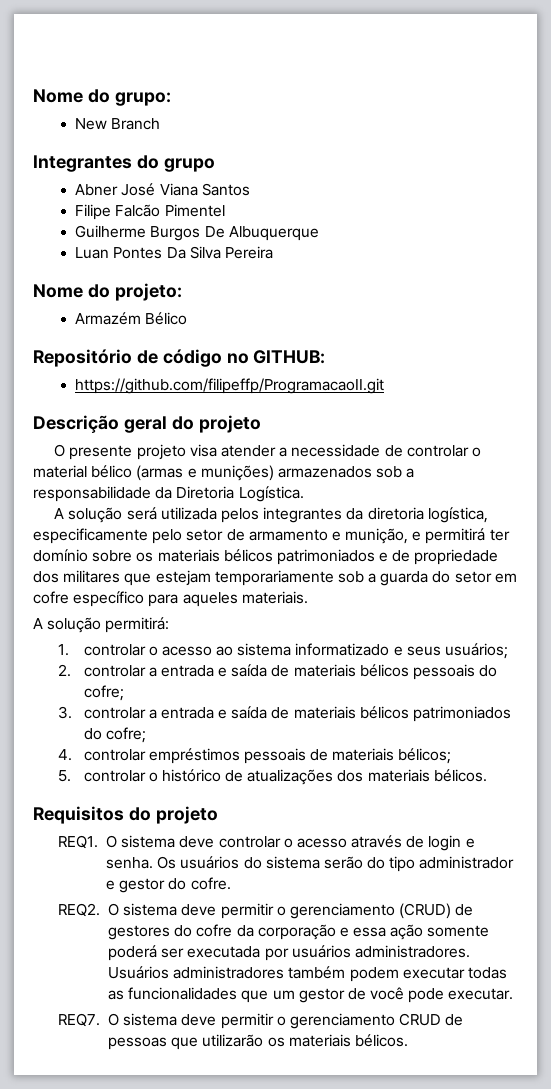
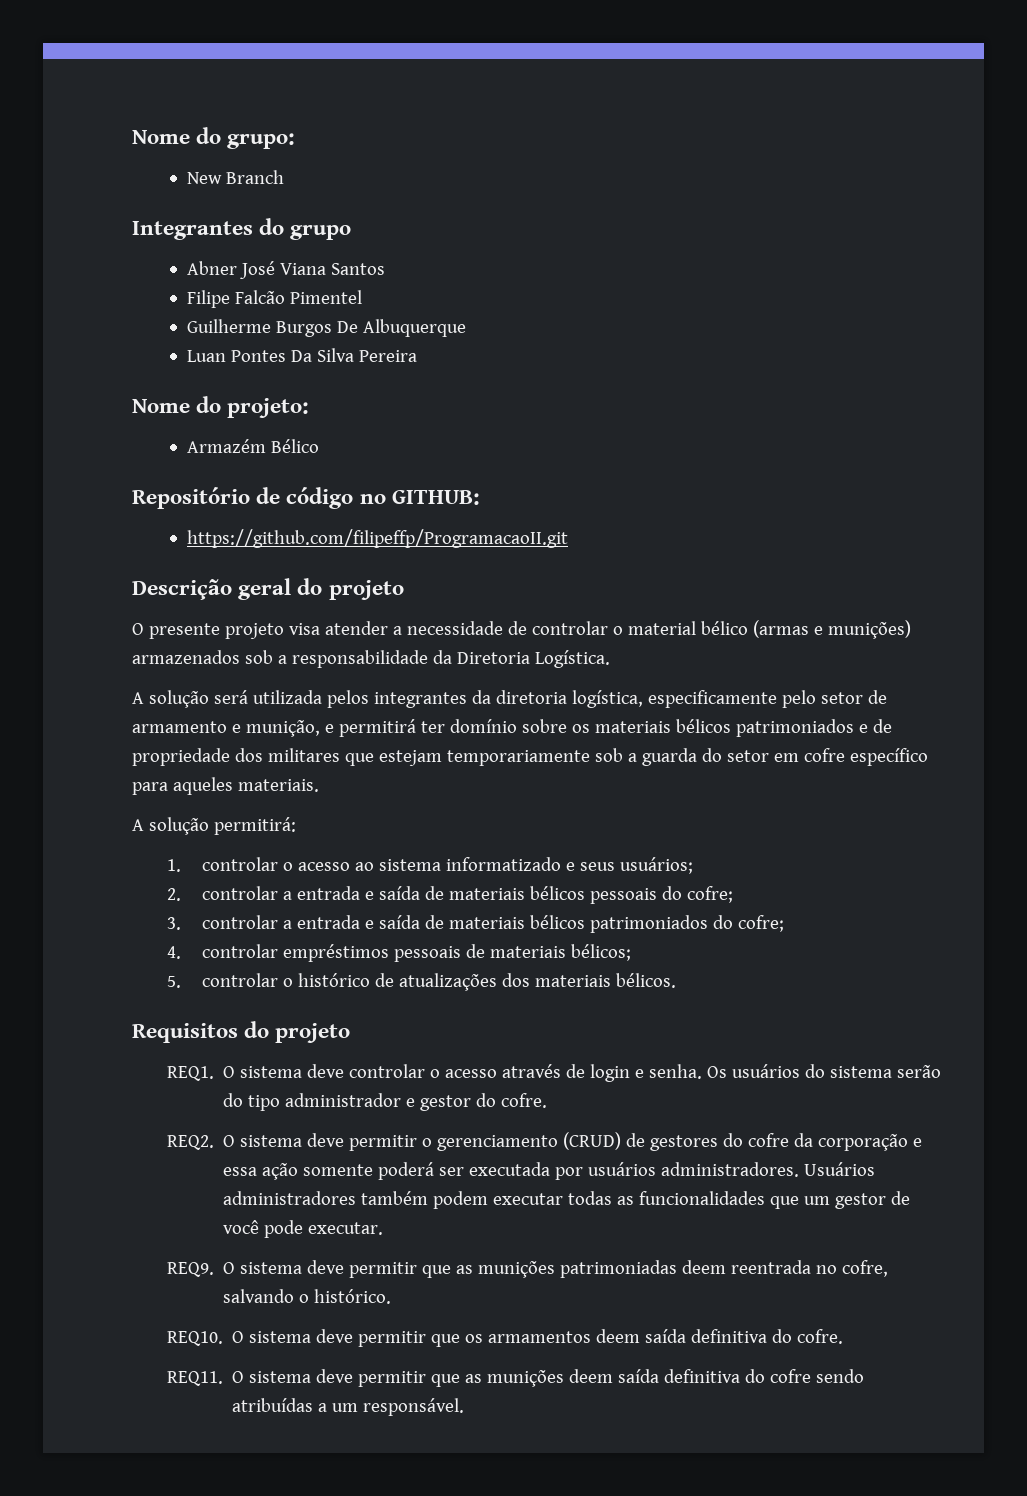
[58,1013,464,1029] [107,1034,408,1050] REQ7. O sistema deve permitir o gerenciamento CRUD de pessoas que utilizarão os materiais bélicos. -> [166,1260,888,1278] [223,1289,392,1304] [166,1329,843,1347] [166,1369,864,1387] [232,1398,465,1416] REQ9. O sistema deve permitir que as munições patrimoniadas deem reentrada no cofre, salvando o histórico. // REQ10. O sistema deve permitir que os armamentos deem saída definitiva do cofre. // REQ11. O sistema deve permitir que as munições deem saída definitiva do cofre sendo atribuídas a um responsável.

